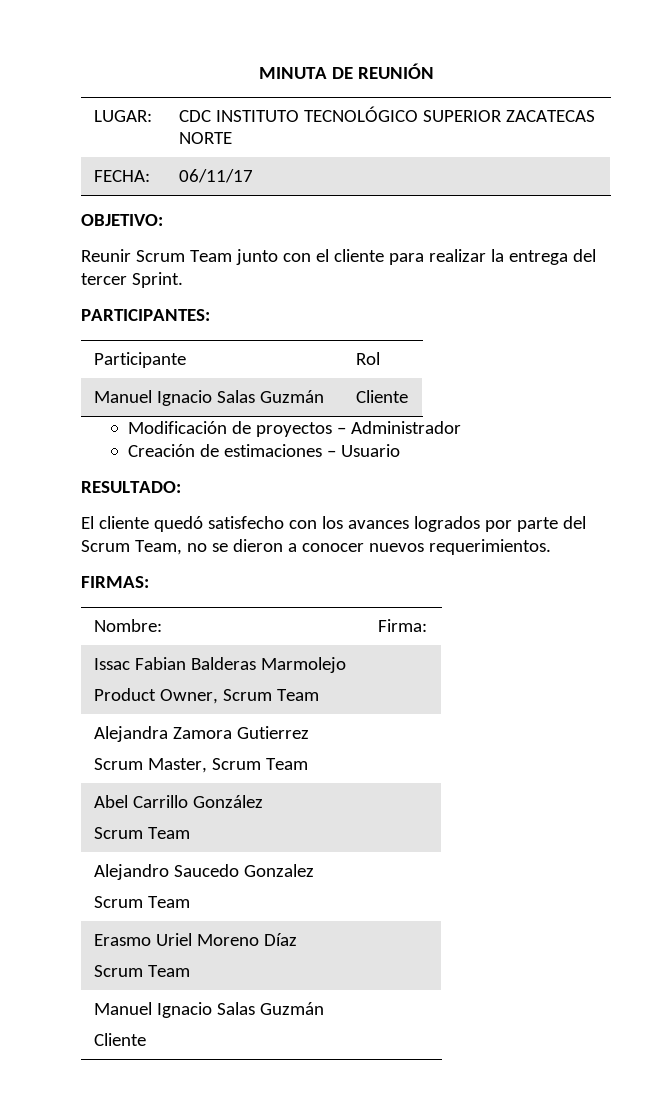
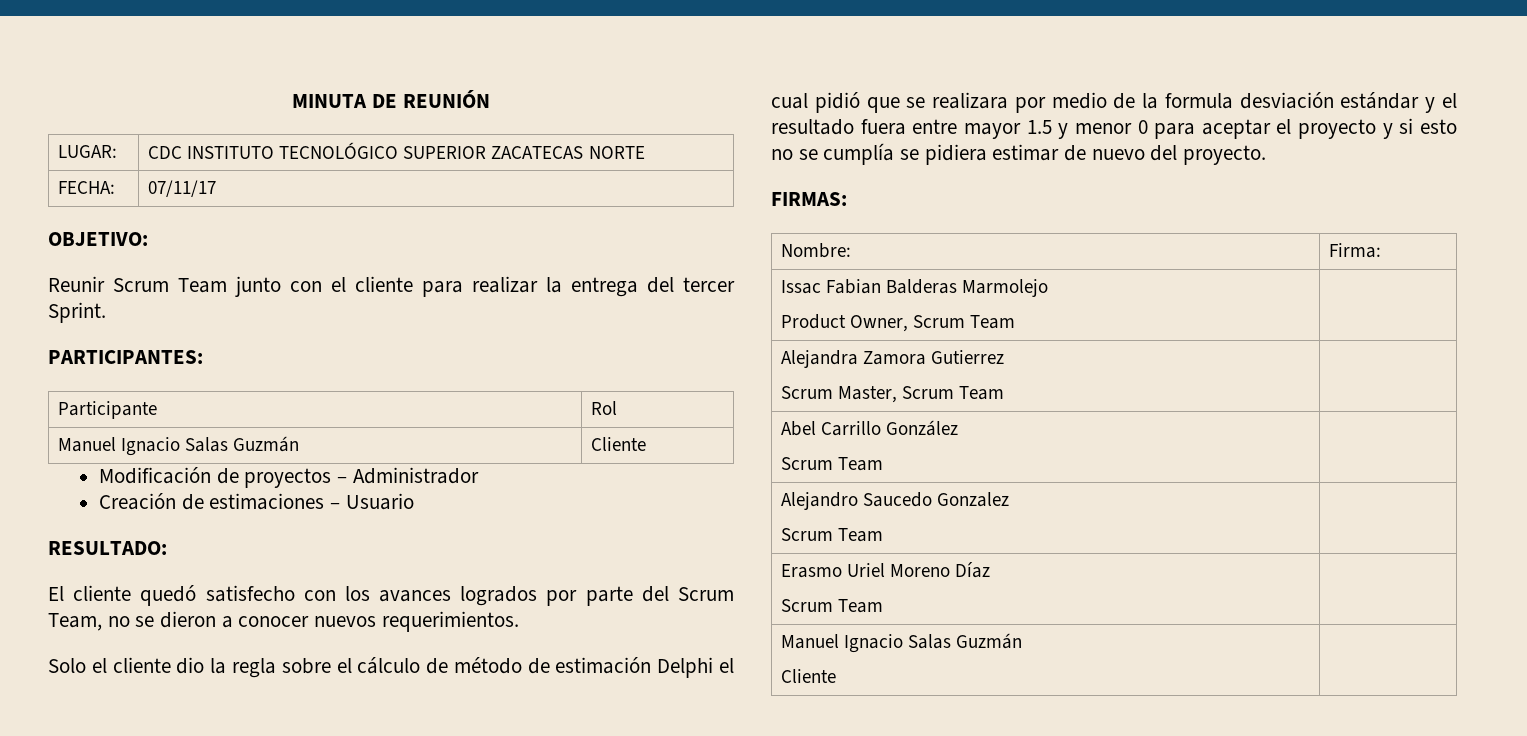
[179,169,254,183] 06/11/17 -> [147,180,216,197] 07/11/17
(551, 547) none -> [48,657,734,678] [771,92,1457,113] [771,118,1457,139] [771,143,1267,165] // Solo el cliente dio la regla sobre el cálculo de método de estimación Delphi el cual pidió que se realizara por medio de la formula desviación estándar y el resultado fuera entre mayor 1.5 y menor 0 para aceptar el proyecto y si esto no se cumplía se pidiera estimar de nuevo del proyecto.

